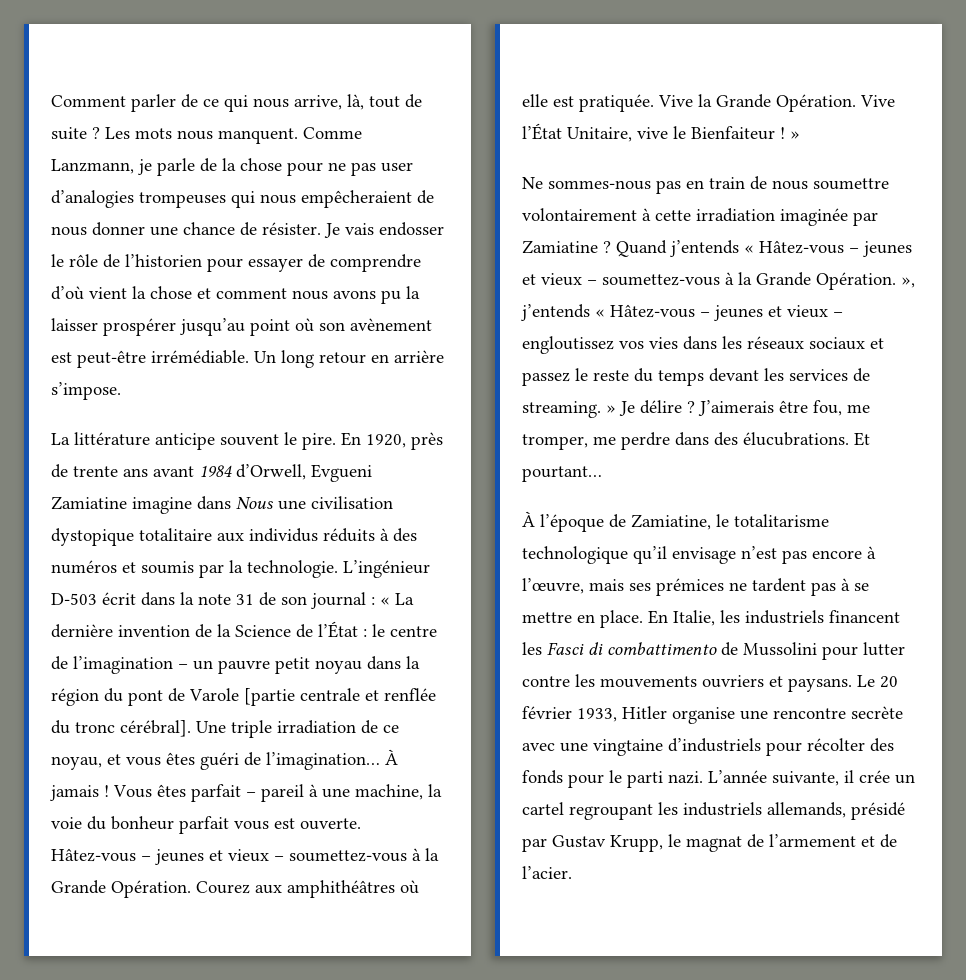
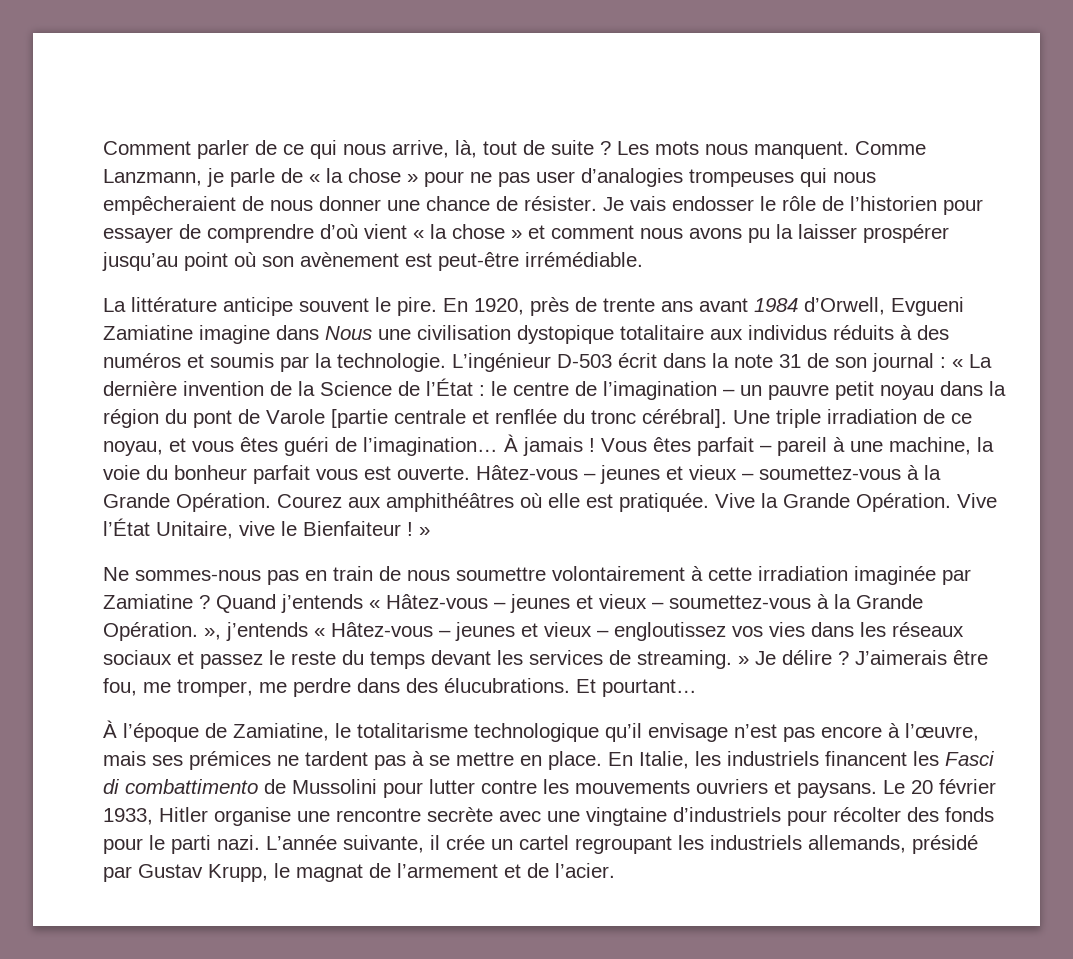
[222,158,282,171] la chose -> [309,168,418,183] « la chose »
[132,286,192,299] la chose -> [413,224,522,239] « la chose »
[254,350,444,368] [51,382,121,400] Un long retour en arrière s’impose. -> (643, 259) none

